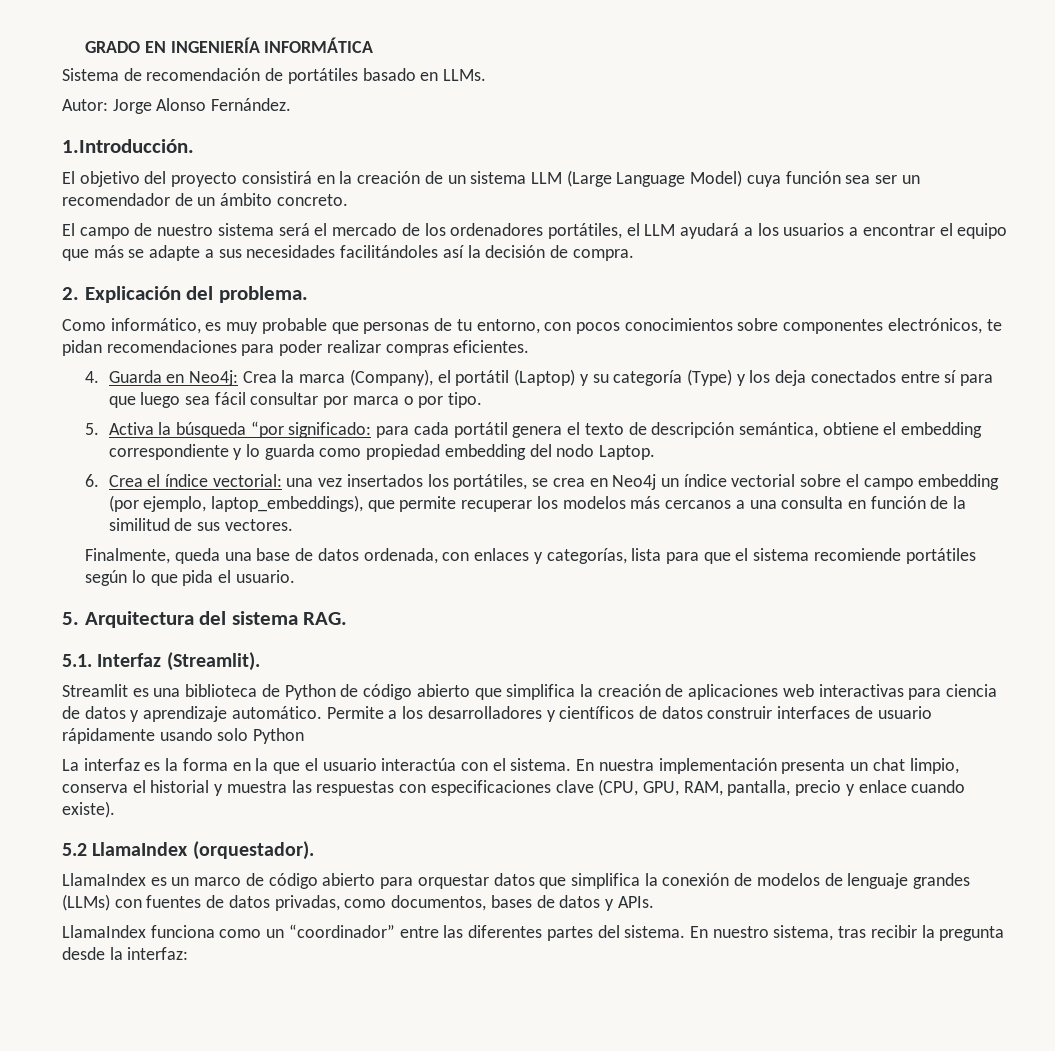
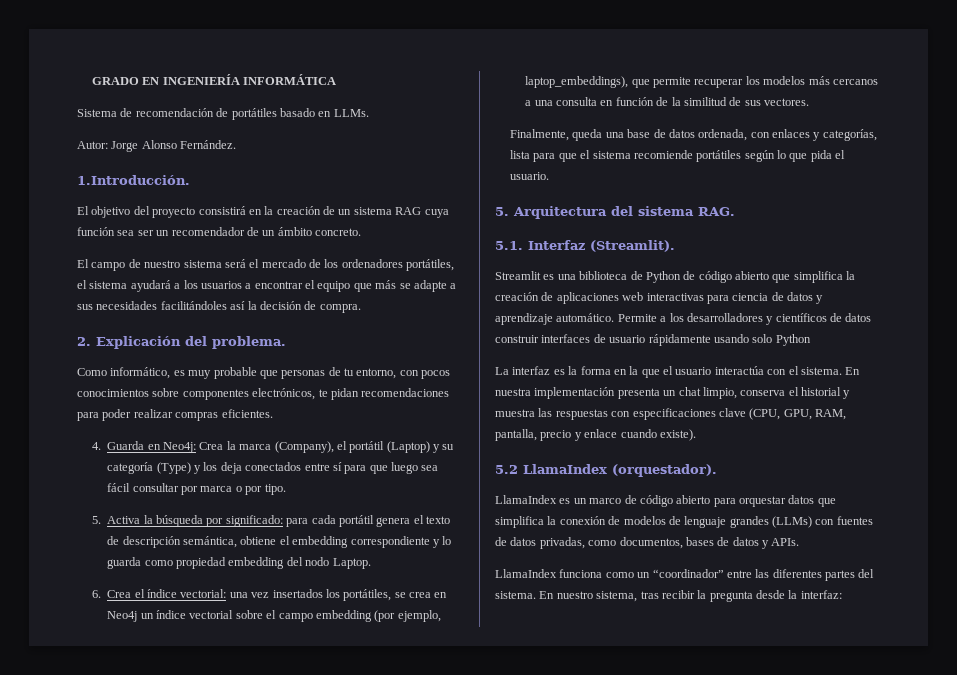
[530,170,743,187] LLM (Large Language Model) -> [395,207,422,215] RAG
[644,224,676,236] LLM -> [89,281,128,289] sistema
[250,421,284,438] “por -> [206,518,224,527] por

